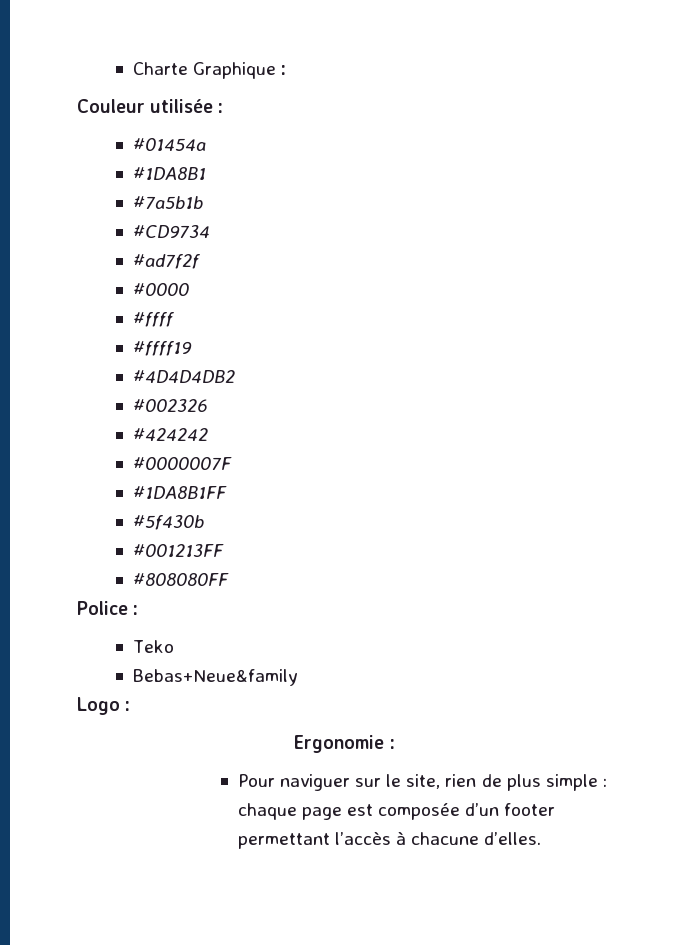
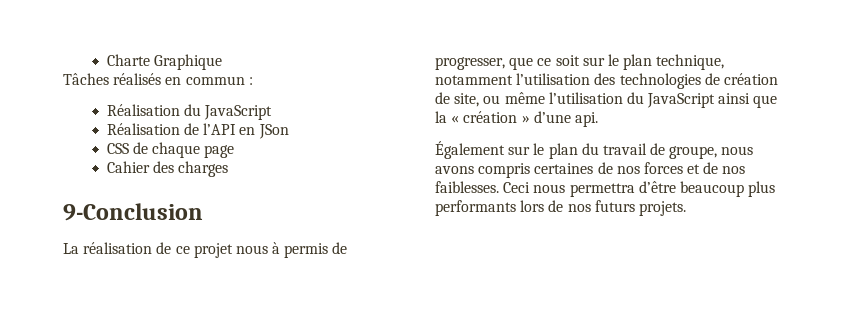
[281,65,287,75] [77,99,224,113] [132,138,206,151] [132,167,206,180] [132,196,203,209] [132,225,210,238] [132,254,200,269] [132,283,189,296] [132,312,174,327] [132,341,192,356] [132,370,235,383] [132,399,207,412] [132,428,208,441] [132,457,232,470] [132,486,227,499] [132,515,204,530] [132,544,224,557] [132,573,229,586] [77,601,139,615] [132,640,174,653] [132,669,298,686] [77,697,131,715] [294,735,395,753] [237,774,607,791] [237,803,556,820] [237,831,542,849] : // Couleur utilisée : // #01454a // #1DA8B1 // #7a5b1b // #CD9734 // #ad7f2f // #0000 // #ffff // #ffff19 // #4D4D4DB2 // #002326 // #424242 // #0000007F // #1DA8B1FF // #5f430b // #001213FF // #808080FF // Police : // Teko // Bebas+Neue&family // Logo : // Ergonomie : // Pour naviguer sur le site, rien de plus simple : chaque page est composée d’un footer permettant l’accès à chacune d’elles. -> [63,73,253,85] [106,104,273,120] [106,123,289,139] [106,142,235,158] [106,161,229,177] [63,203,203,221] [63,242,348,258] [435,54,725,70] [435,73,778,89] [435,92,778,108] [435,111,598,127] [435,141,754,159] [435,162,746,178] [435,181,776,197] [435,200,686,216] // Tâches réalisés en commun : // Réalisation du JavaScript // Réalisation de l’API en JSon // CSS de chaque page // Cahier des charges // 9-Conclusion // La réalisation de ce projet nous à permis de progresser, que ce soit sur le plan technique, notamment l’utilisation des technologies de création de site, ou même l’utilisation du JavaScript ainsi que la « création » d’une api. // Également sur le plan du travail de groupe, nous avons compris certaines de nos forces et de nos faiblesses. Ceci nous permettra d’être beaucoup plus performants lors de nos futurs projets.

